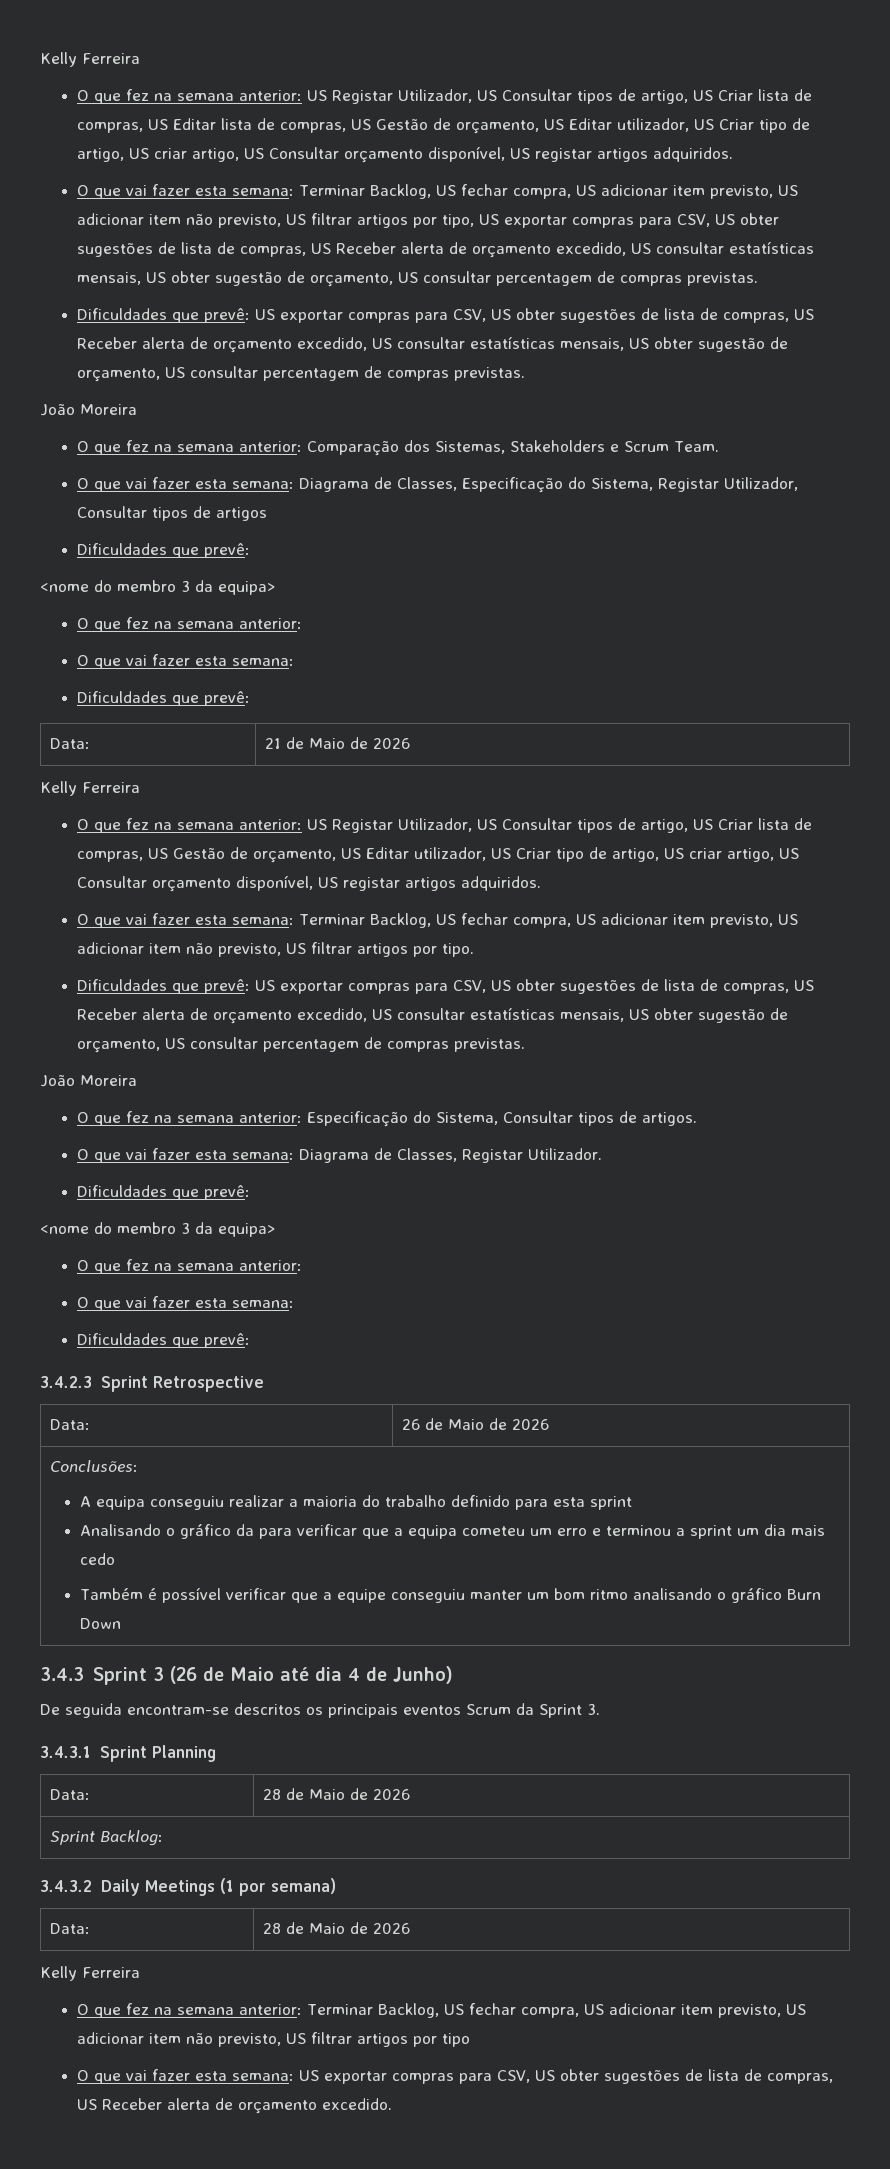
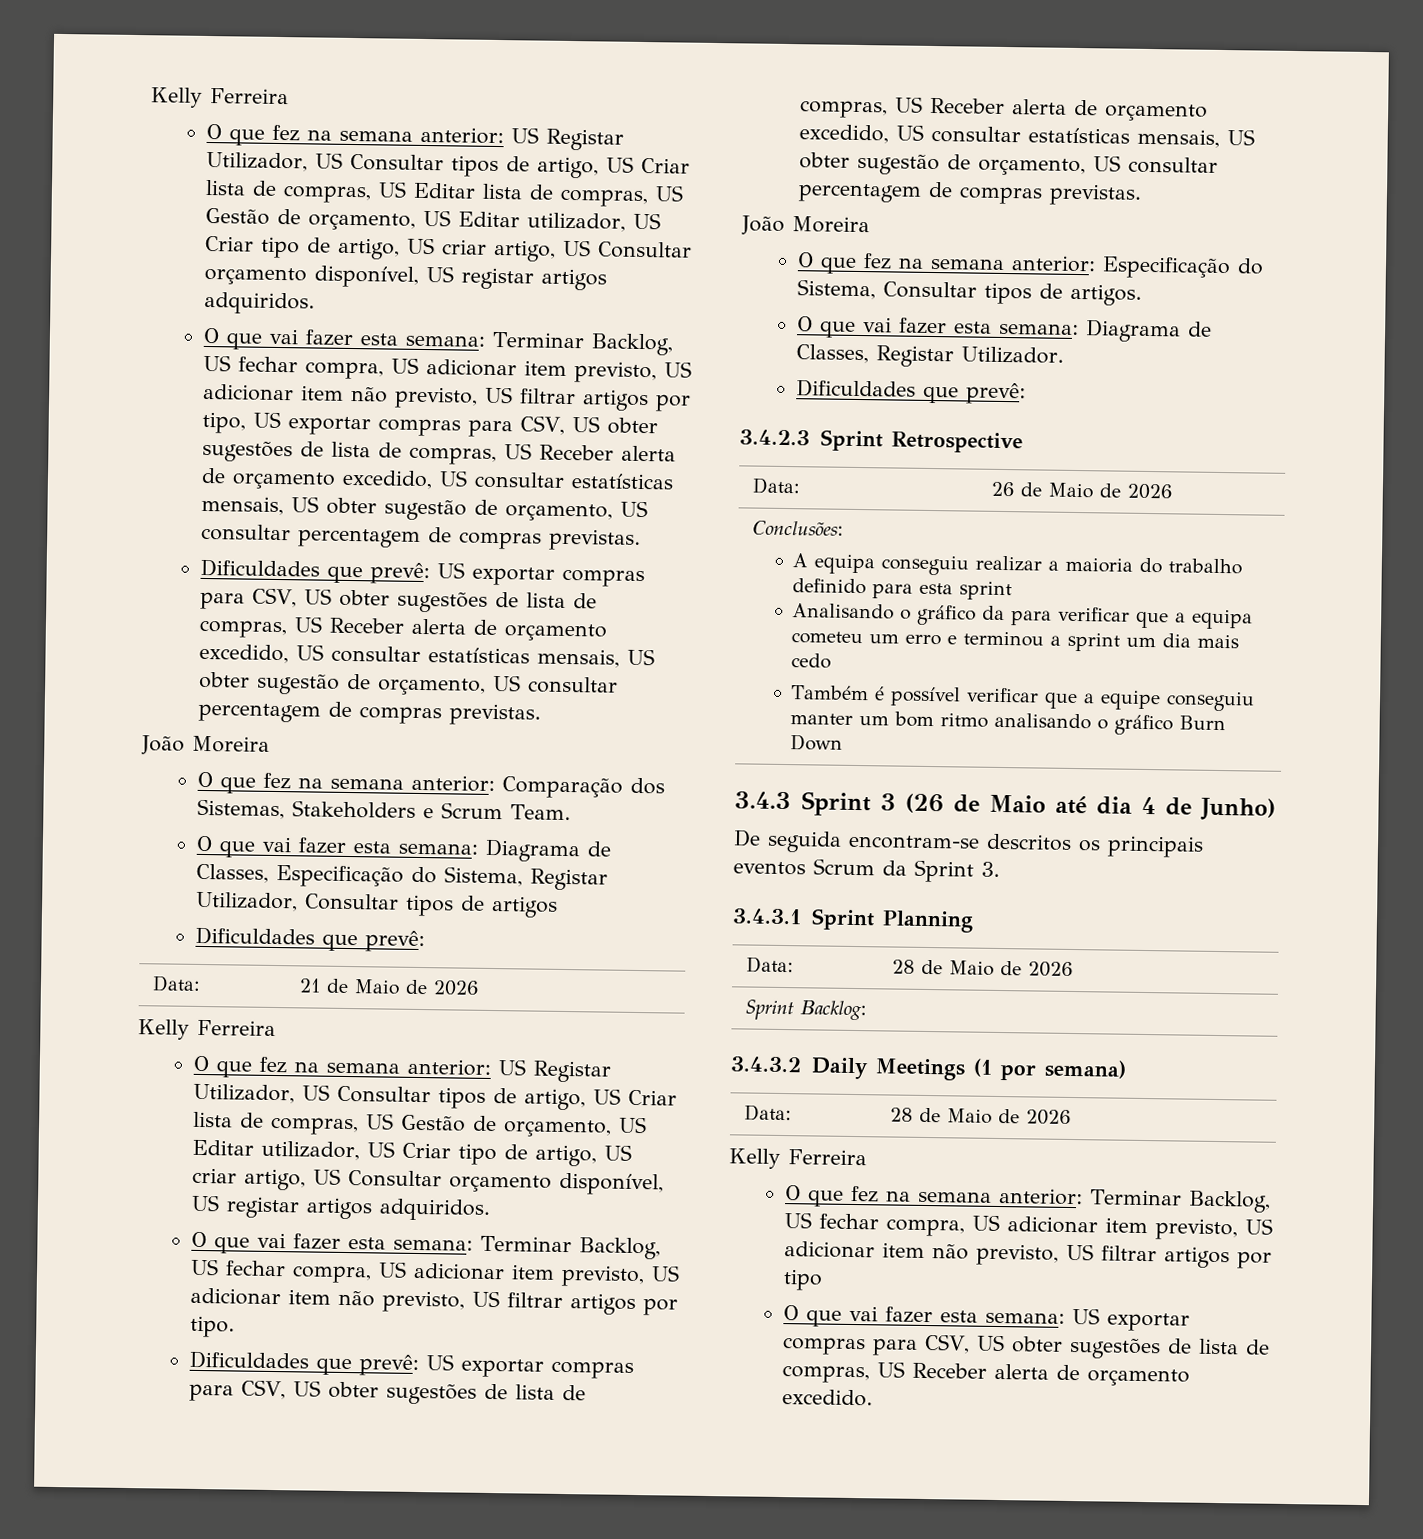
[40,580,275,595] [77,617,303,632] [77,654,295,669] [77,691,251,706] // <nome do membro 3 da equipa> // O que fez na semana anterior: // O que vai fazer esta semana: // Dificuldades que prevê: -> (426, 941) none
[40,1222,275,1237] [77,1259,303,1274] [77,1296,295,1311] [77,1333,251,1348] // <nome do membro 3 da equipa> // O que fez na semana anterior: // O que vai fazer esta semana: // Dificuldades que prevê: -> (1027, 393) none

